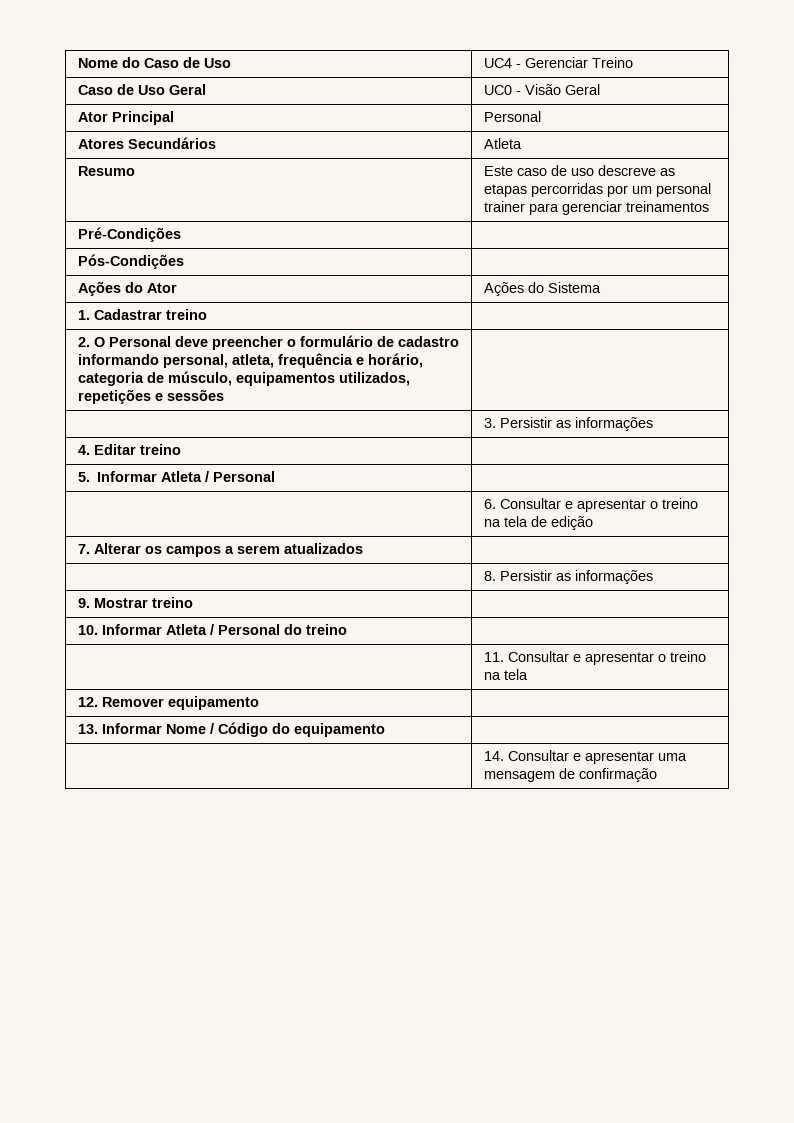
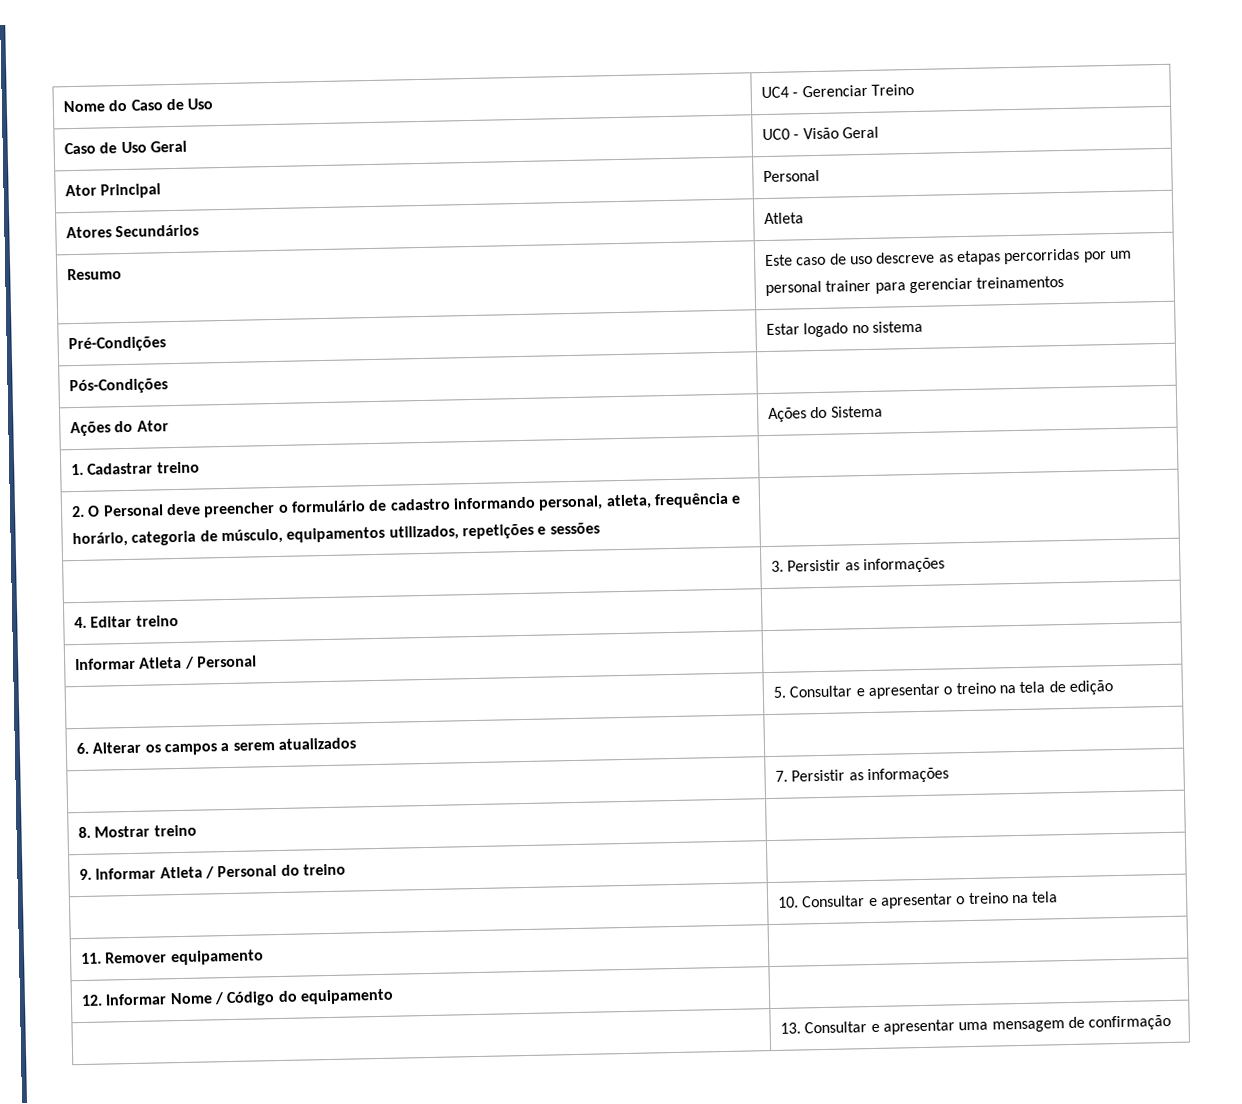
(181, 234) none -> [766,320,924,338] Estar logado no sistema
[77,472,90,482] 5. -> (179, 620) none
[483,499,496,509] 6. -> [773,686,787,698] 5.
[77,544,90,554] 7. -> [76,742,90,755] 6.
[483,570,653,584] [77,598,90,608] 8. Persistir as informações // 9. -> [775,767,950,784] [78,826,92,839] 7. Persistir as informações // 8.
[77,625,98,635] 10. -> [79,868,93,881] 9.
[483,652,504,662] 11. -> [778,896,800,908] 10.
[77,697,98,707] 12. -> [81,952,103,965] 11.
[77,724,98,734] 13. -> [81,994,104,1007] 12.
[483,751,504,761] 14. -> [780,1022,802,1034] 13.

